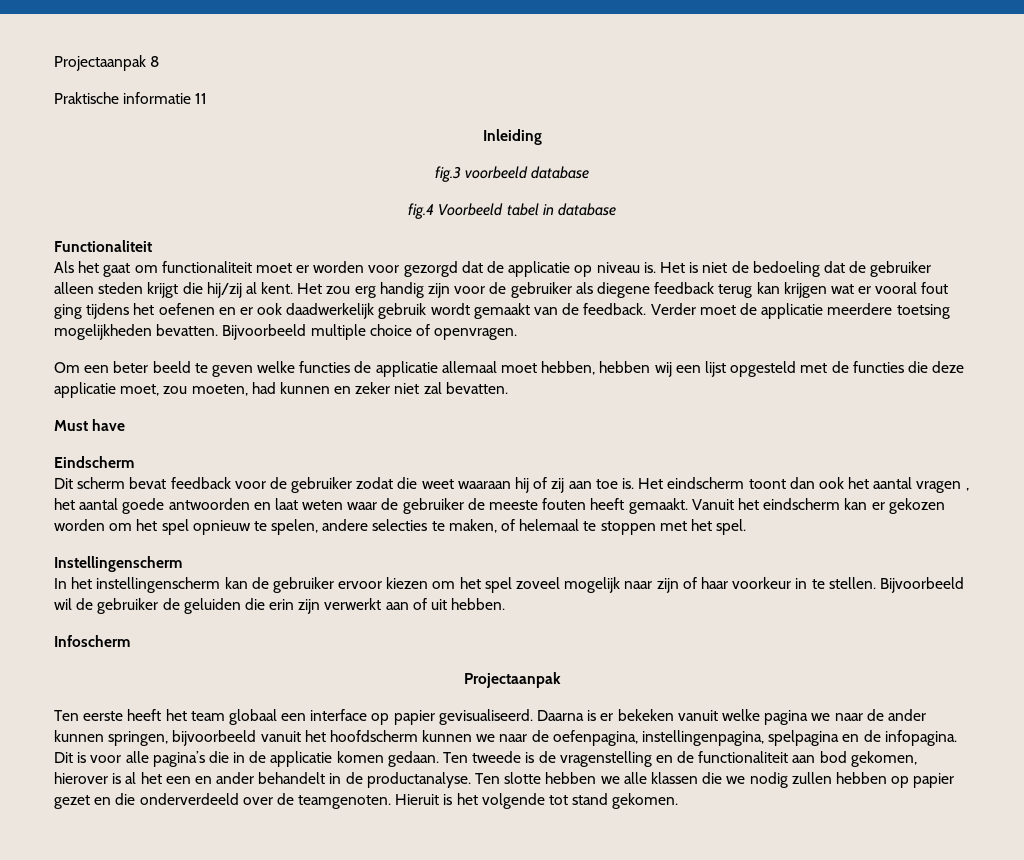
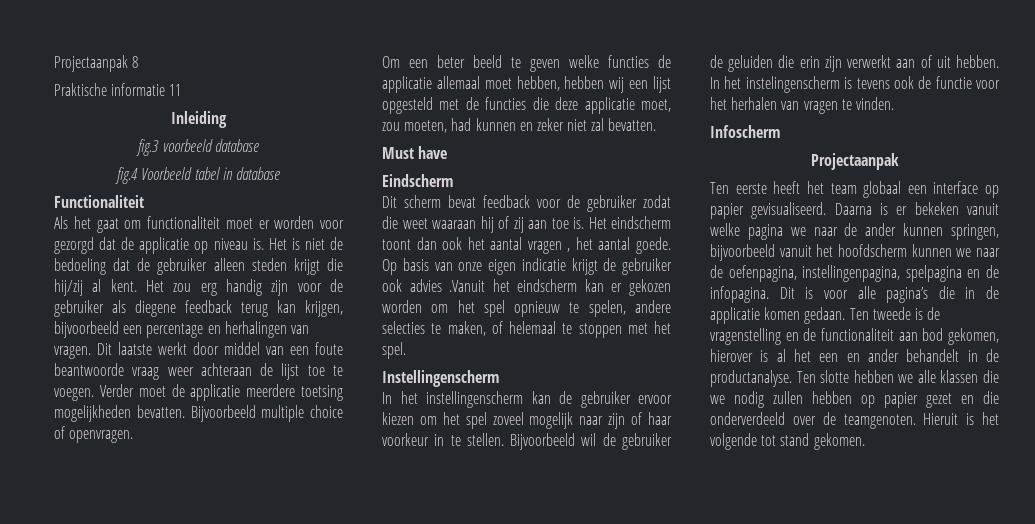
[783,282,949,298] [54,303,647,319] krijgen wat er vooral fout ging tijdens het oefenen en er ook daadwerkelijk gebruik wordt gemaakt van de feedback. -> [305,300,343,317] [54,321,309,338] [54,342,343,359] [54,363,343,380] [54,388,94,401] krijgen, bijvoorbeeld een percentage en herhalingen van vragen. Dit laatste werkt door middel van een foute beantwoorde vraag weer achteraan de lijst toe te voegen.
[122,498,734,514] goede antwoorden en laat weten waar de gebruiker de meeste fouten heeft gemaakt. Vanuit -> [636,237,671,254] [382,258,672,275] [382,279,486,292] goede. Op basis van onze eigen indicatie krijgt de gebruiker ook advies .Vanuit
(506, 604) none -> [710,76,1000,93] [710,97,894,114] In het instelingenscherm is tevens ook de functie voor het herhalen van vragen te vinden.

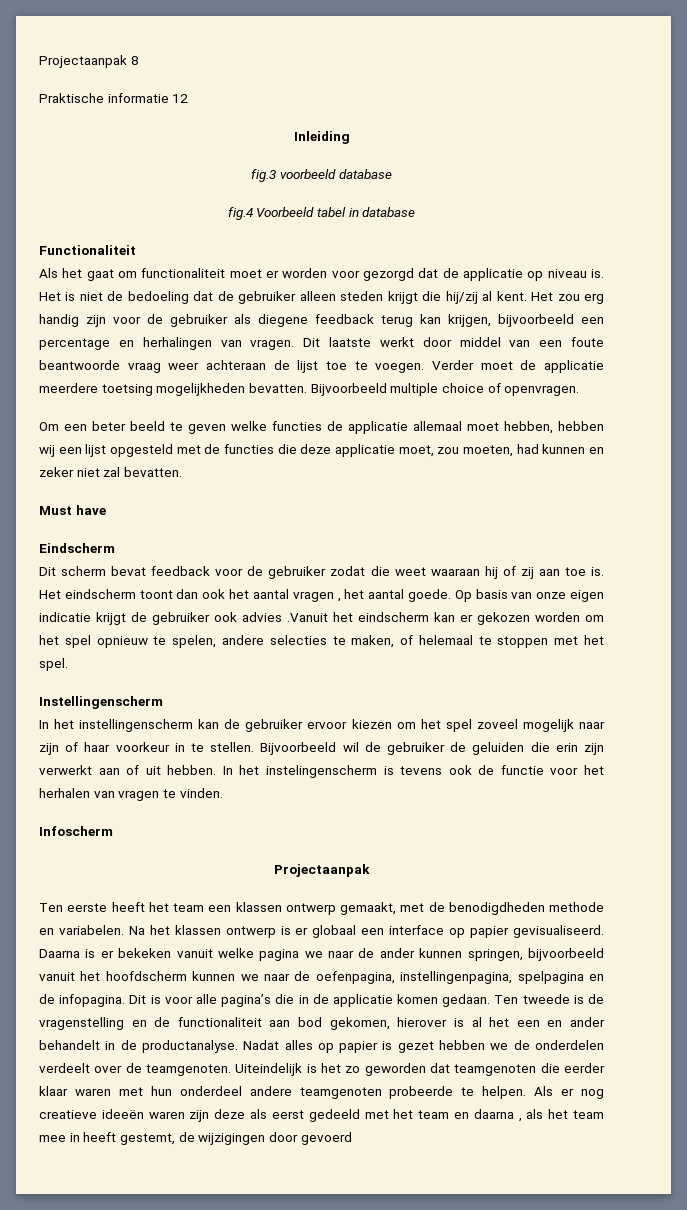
[169,84,182,96] 11 -> [172,94,189,103] 12
(857, 188) none -> [208,902,604,915] [39,925,309,938] een klassen ontwerp gemaakt, met de benodigdheden methode en variabelen. Na het klassen ontwerp is er
[796,370,999,383] [710,391,999,408] [710,412,785,425] Ten slotte hebben we alle klassen die we nodig zullen hebben op papier gezet en die onderverdeeld -> [243,1040,605,1053] [39,1063,90,1073] Nadat alles op papier is gezet hebben we de onderdelen verdeelt
[923,413,959,425] Hieruit -> [235,1063,303,1076] Uiteindelijk
[710,433,865,450] volgende tot stand gekomen. -> [345,1063,605,1076] [39,1086,604,1099] [39,1109,604,1122] [39,1132,352,1145] zo geworden dat teamgenoten die eerder klaar waren met hun onderdeel andere teamgenoten probeerde te helpen. Als er nog creatieve ideeën waren zijn deze als eerst gedeeld met het team en daarna , als het team mee in heeft gestemt, de wijzigingen door gevoerd

